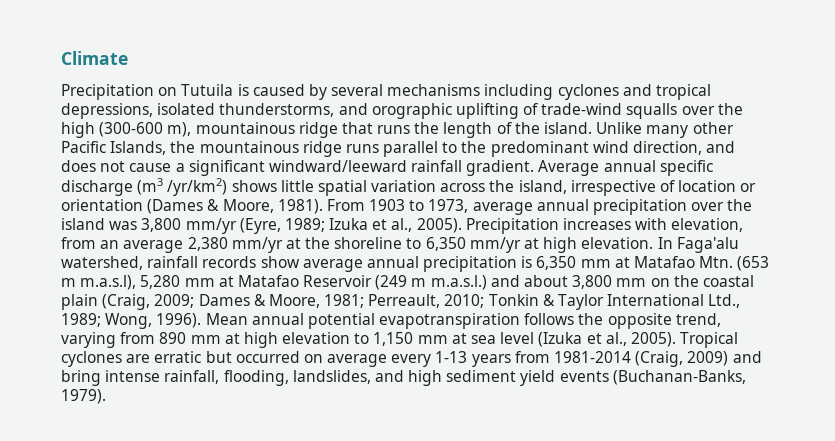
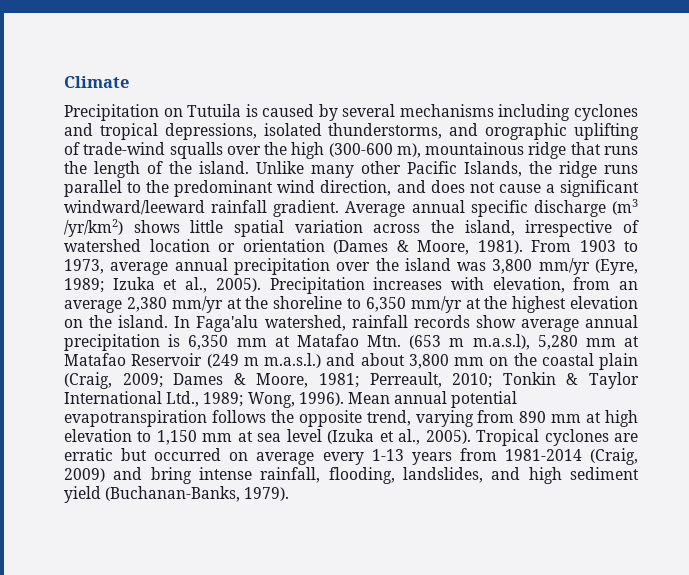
[199,141,299,153] mountainous -> (552, 167) none
(676, 186) none -> [64,239,141,252] watershed
[543,237,654,253] high elevation. -> [484,296,638,313] [64,315,169,328] the highest elevation on the island.
[559,371,609,382] events -> (101, 494) none

